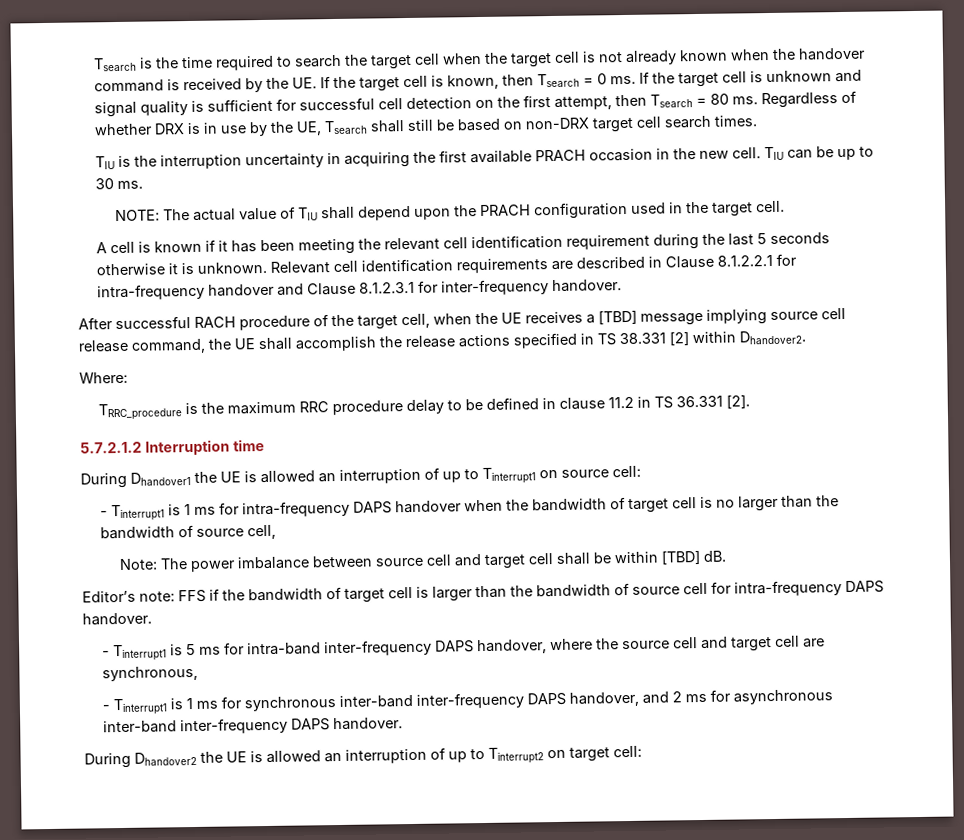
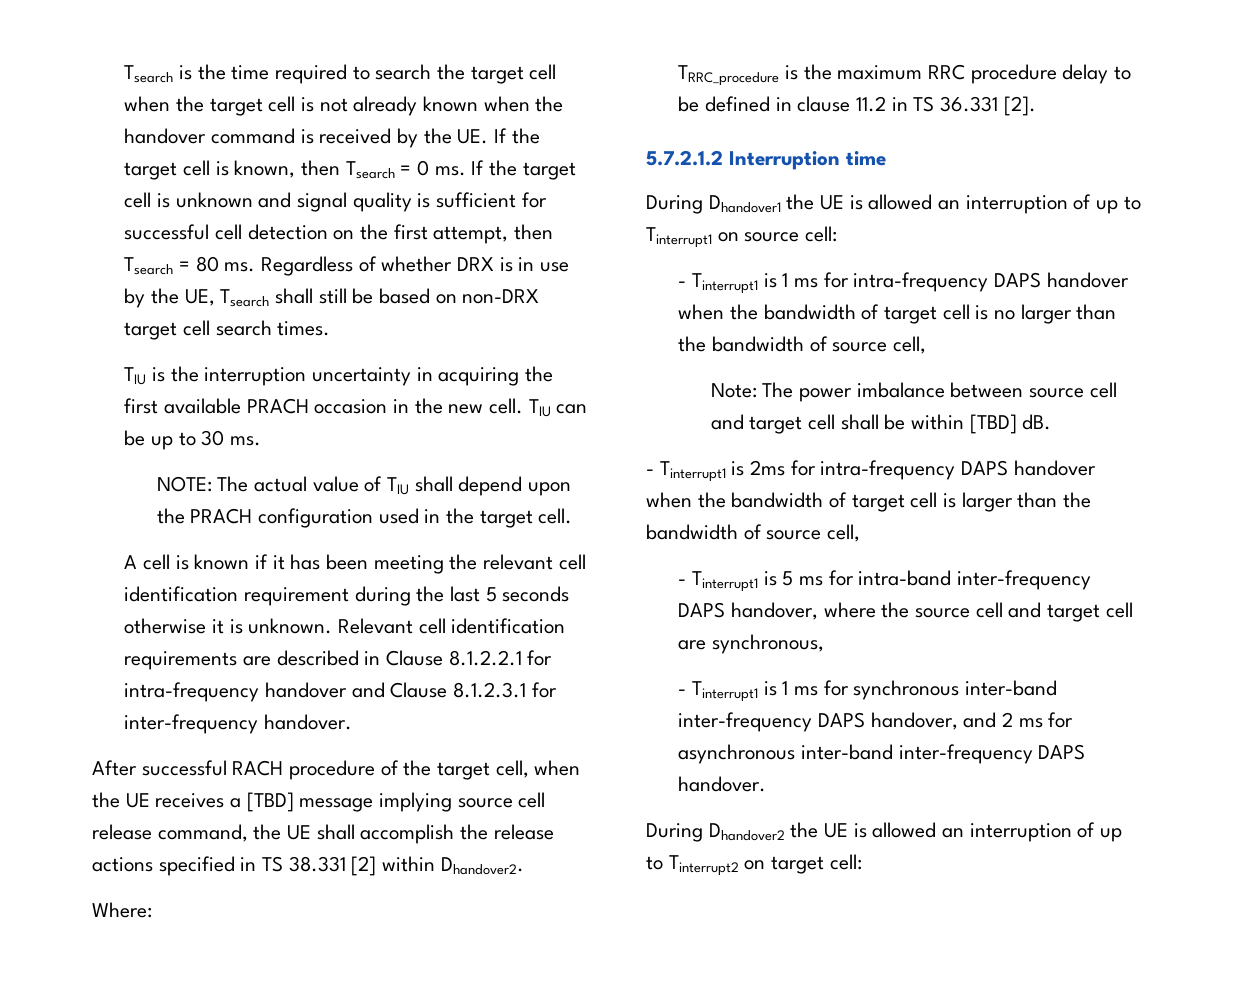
[82,588,220,603] Editor’s note: FFS if -> [646,460,1096,482] [646,492,692,508] - Tinterrupt1 is 2ms for intra-frequency DAPS handover when
[683,580,884,597] [82,612,152,626] cell for intra-frequency DAPS handover. -> [827,524,861,542] cell,

